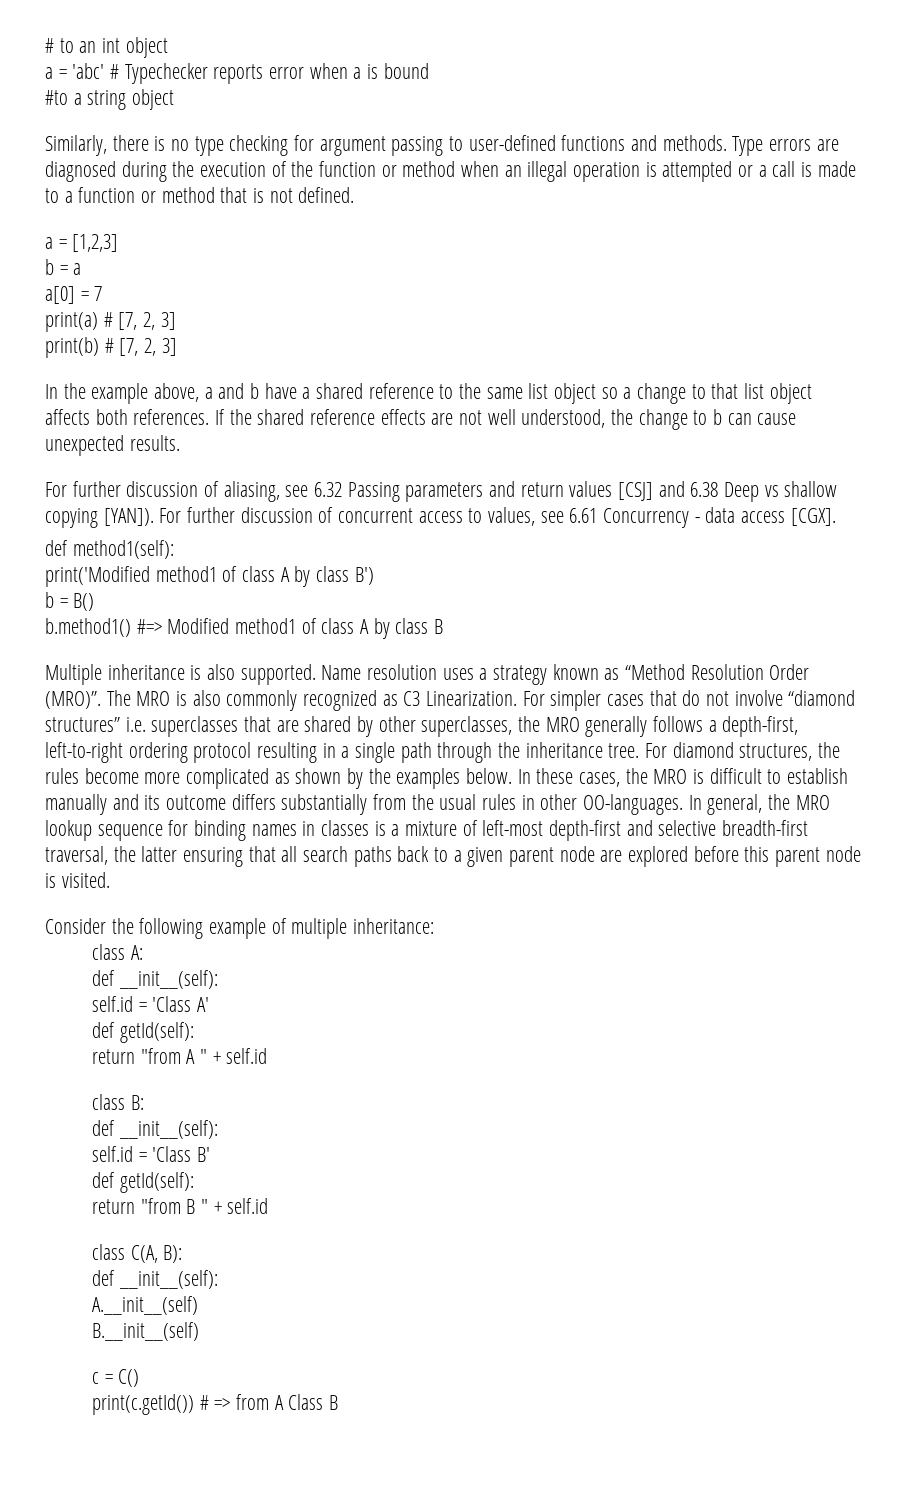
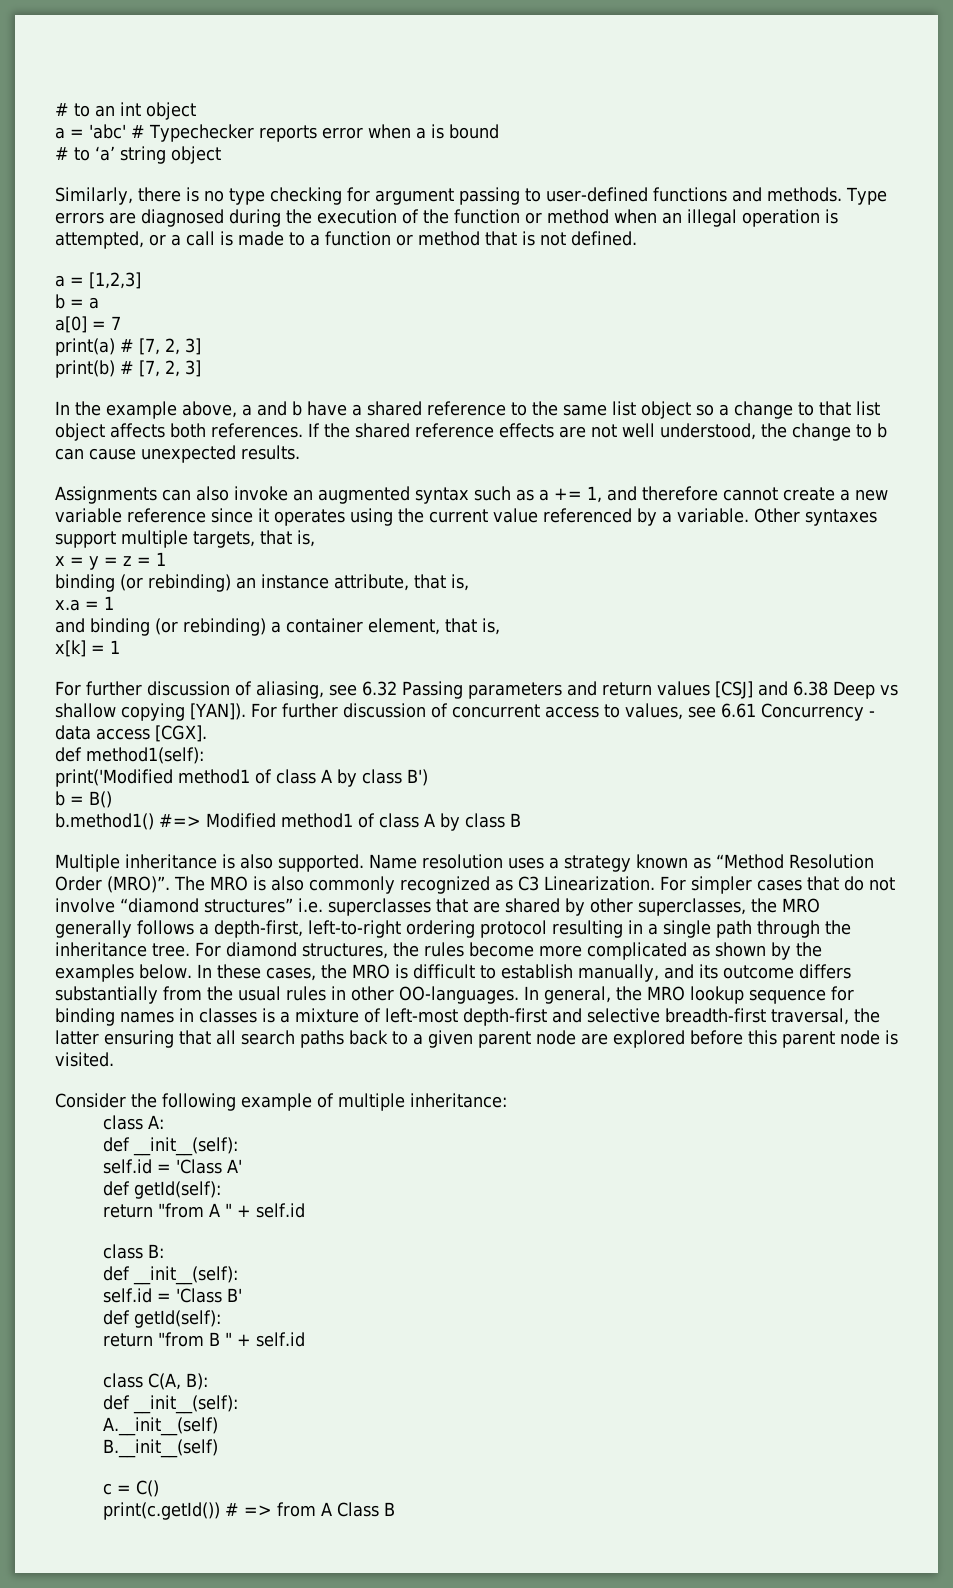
[45,90,82,105] #to a -> [55,146,115,161] # to ‘a’
[662,161,733,182] attempted -> [55,231,144,249] attempted,
(180, 443) none -> [55,486,888,504] [55,508,877,526] [55,530,315,548] [55,552,166,570] [55,574,469,592] [55,596,114,611] [55,618,500,636] [55,640,120,657] // Assignments can also invoke an augmented syntax such as a += 1, and therefore cannot create a new variable reference since it operates using the current value referenced by a variable. Other syntaxes support multiple targets, that is, // x = y = z = 1 // binding (or rebinding) an instance attribute, that is, // x.a = 1 // and binding (or rebinding) a container element, that is, // x[k] = 1
[45,794,107,815] manually -> [577,964,659,982] manually,

